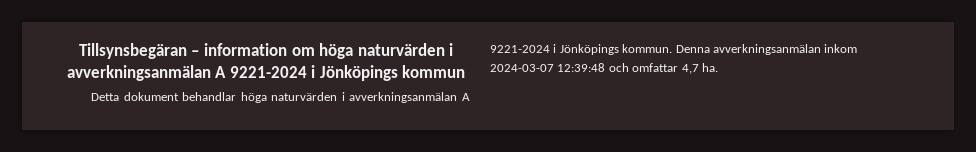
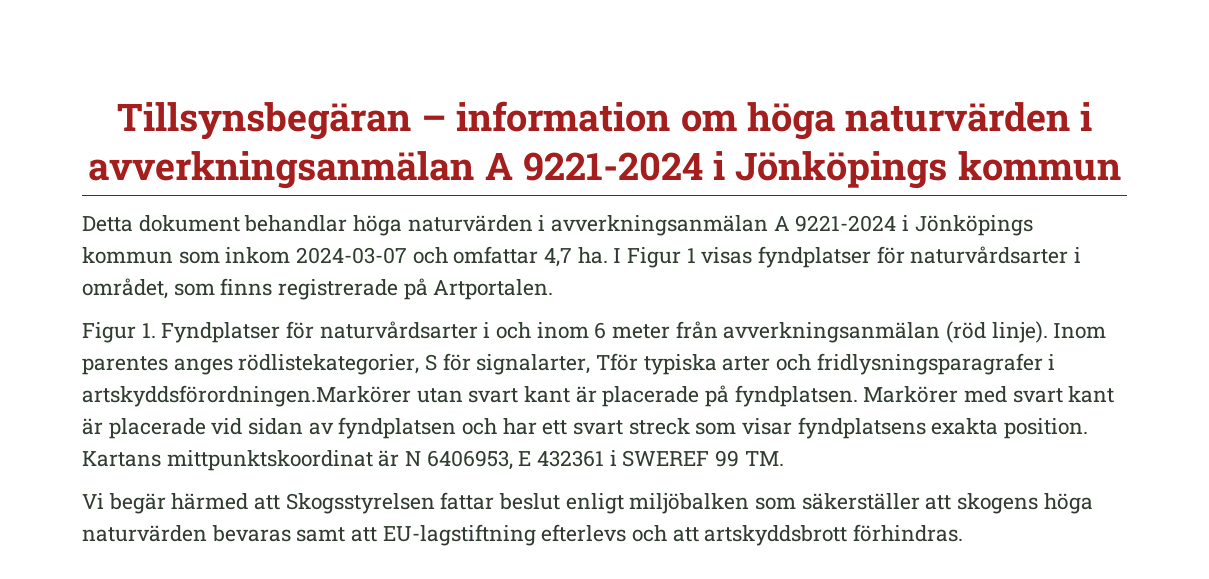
[622,44,821,55] kommun. Denna avverkningsanmälan -> [82,247,220,264] kommun som
[557,63,606,72] 12:39:48 -> (408, 255) none
(718, 67) none -> [613,246,1082,268] [82,278,554,300] [82,321,1107,343] [82,353,1056,375] [82,385,1115,407] [82,417,1089,439] [82,450,784,471] [82,492,1093,514] [82,524,964,546] I Figur 1 visas fyndplatser för naturvårdsarter i området, som finns registrerade på Artportalen. // Figur 1. Fyndplatser för naturvårdsarter i och inom 6 meter från avverkningsanmälan (röd linje). Inom parentes anges rödlistekategorier, S för signalarter, Tför typiska arter och fridlysningsparagrafer i artskyddsförordningen.Markörer utan svart kant är placerade på fyndplatsen. Markörer med svart kant är placerade vid sidan av fyndplatsen och har ett svart streck som visar fyndplatsens exakta position. Kartans mittpunktskoordinat är N 6406953, E 432361 i SWEREF 99 TM. // Vi begär härmed att Skogsstyrelsen fattar beslut enligt miljöbalken som säkerställer att skogens höga naturvärden bevaras samt att EU-lagstiftning efterlevs och att artskyddsbrott förhindras.

